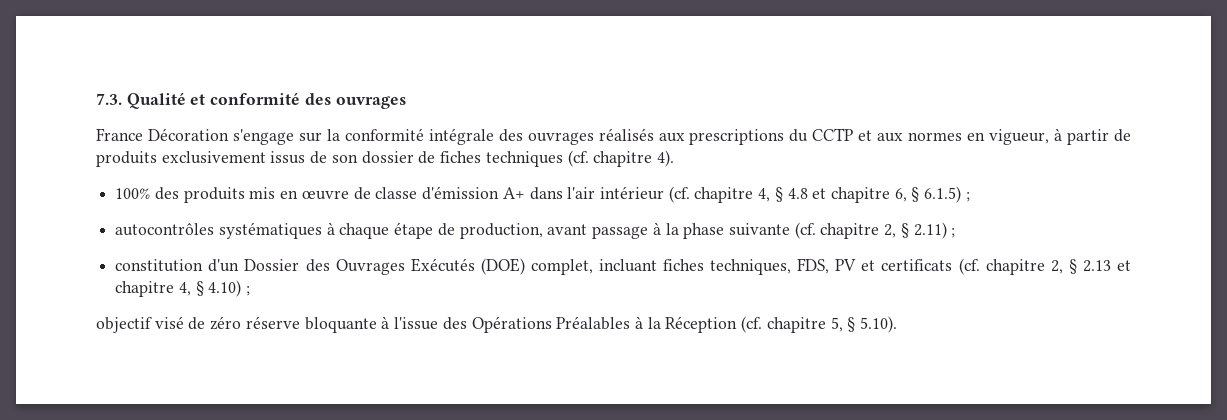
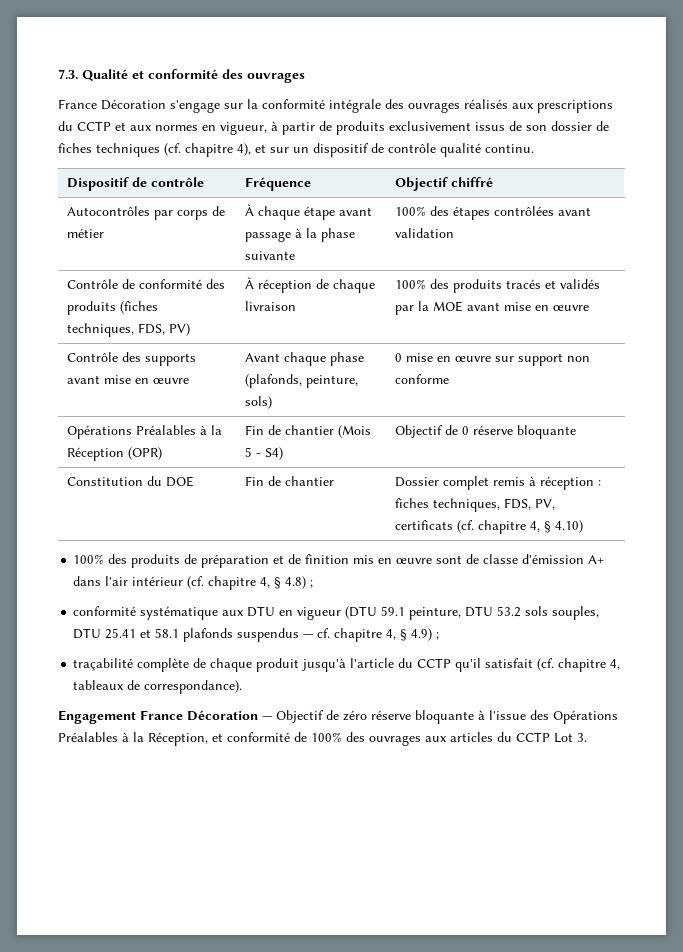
[656,150,674,167] [115,187,245,203] 4). // 100% des produits -> [237,143,534,157] [66,177,204,191] [244,177,311,191] [394,177,493,191] [66,206,225,220] [66,228,104,238] [244,204,372,220] [244,228,355,242] [244,251,295,260] [394,206,591,220] [394,228,454,238] [66,279,225,289] [66,301,158,315] [66,323,190,337] [244,277,375,293] [244,301,296,311] [394,279,600,293] [394,301,589,315] [66,352,196,366] [66,375,189,384] [244,352,364,366] [244,374,358,388] [244,396,272,409] [394,353,590,366] [394,374,449,384] [66,425,222,439] [66,447,162,461] [244,425,371,438] [244,447,283,460] [394,425,576,439] [66,476,194,487] [244,476,334,486] [394,476,601,490] [394,498,555,512] [394,520,583,534] [73,554,350,568] 4), et sur un dispositif de contrôle qualité continu. // Dispositif de contrôle | Fréquence | Objectif chiffré // Autocontrôles par corps de métier | À chaque étape avant passage à la phase suivante | 100% des étapes contrôlées avant validation // Contrôle de conformité des produits (fiches techniques, FDS, PV) | À réception de chaque livraison | 100% des produits tracés et validés par la MOE avant mise en œuvre // Contrôle des supports avant mise en œuvre | Avant chaque phase (plafonds, peinture, sols) | 0 mise en œuvre sur support non conforme // Opérations Préalables à la Réception (OPR) | Fin de chantier (Mois 5 - S4) | Objectif de 0 réserve bloquante // Constitution du DOE | Fin de chantier | Dossier complet remis à réception : fiches techniques, FDS, PV, certificats (cf. chapitre 4, § 4.10) // 100% des produits de préparation et de finition
(349, 195) none -> [436,555,463,564] sont
[787,186,970,203] [115,222,956,239] [115,258,1131,275] [115,280,251,297] [96,316,184,333] 4.8 et chapitre 6, § 6.1.5) ; // autocontrôles systématiques à chaque étape de production, avant passage à la phase suivante (cf. chapitre 2, § 2.11) ; // constitution d'un Dossier des Ouvrages Exécutés (DOE) complet, incluant fiches techniques, FDS, PV et certificats (cf. chapitre 2, § 2.13 et chapitre 4, § 4.10) ; // objectif visé -> [285,576,314,589] [73,606,600,620] [73,628,440,642] [73,658,621,672] [73,680,243,694] [58,710,324,724] 4.8) ; // conformité systématique aux DTU en vigueur (DTU 59.1 peinture, DTU 53.2 sols souples, DTU 25.41 et 58.1 plafonds suspendus — cf. chapitre 4, § 4.9) ; // traçabilité complète de chaque produit jusqu'à l'article du CCTP qu'il satisfait (cf. chapitre 4, tableaux de correspondance). // Engagement France Décoration — Objectif
[665,316,898,333] Réception (cf. chapitre 5, § 5.10). -> [148,732,587,746] Réception, et conformité de 100% des ouvrages aux articles du CCTP Lot 3.

